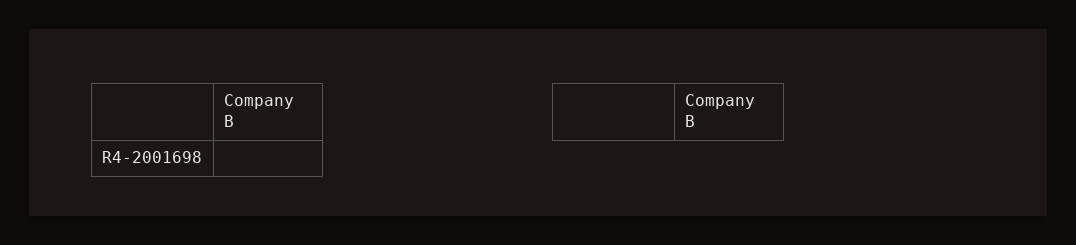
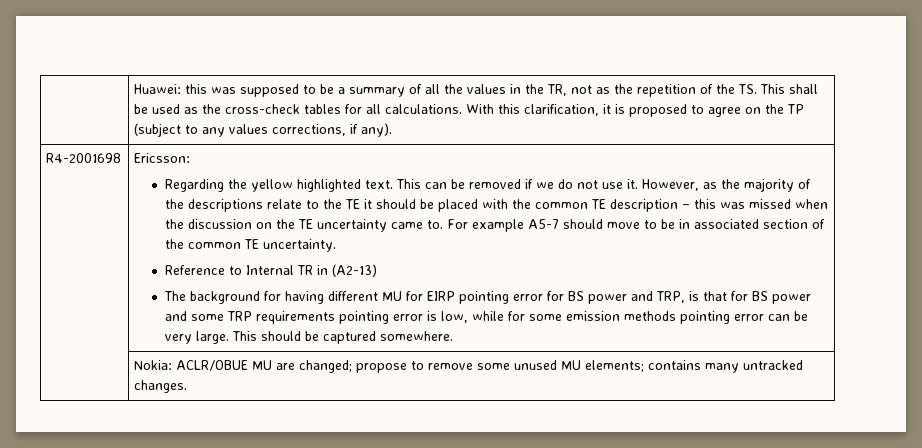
[223,94,294,109] [223,115,234,127] [101,151,202,163] [684,94,755,109] [684,115,695,127] | Company B // R4-2001698 | // | Company B -> [134,84,819,97] [134,104,805,117] [134,123,393,137] [46,153,122,163] [134,153,191,163] [164,178,811,192] [164,199,828,212] [164,219,825,232] [164,239,336,252] [164,264,377,277] [163,291,811,304] [164,311,808,324] [164,331,453,344] [134,360,804,373] [134,380,188,393] | Huawei: this was supposed to be a summary of all the values in the TR, not as the repetition of the TS. This shall be used as the cross-check tables for all calculations. With this clarification, it is proposed to agree on the TP (subject to any values corrections, if any). // R4-2001698 | Ericsson: // Regarding the yellow highlighted text. This can be removed if we do not use it. However, as the majority of the descriptions relate to the TE it should be placed with the common TE description – this was missed when the discussion on the TE uncertainty came to. For example A5-7 should move to be in associated section of the common TE uncertainty. // Reference to Internal TR in (A2-13) // The background for having different MU for EIRP pointing error for BS power and TRP, is that for BS power and some TRP requirements pointing error is low, while for some emission methods pointing error can be very large. This should be captured somewhere. // | Nokia: ACLR/OBUE MU are changed; propose to remove some unused MU elements; contains many untracked changes.

